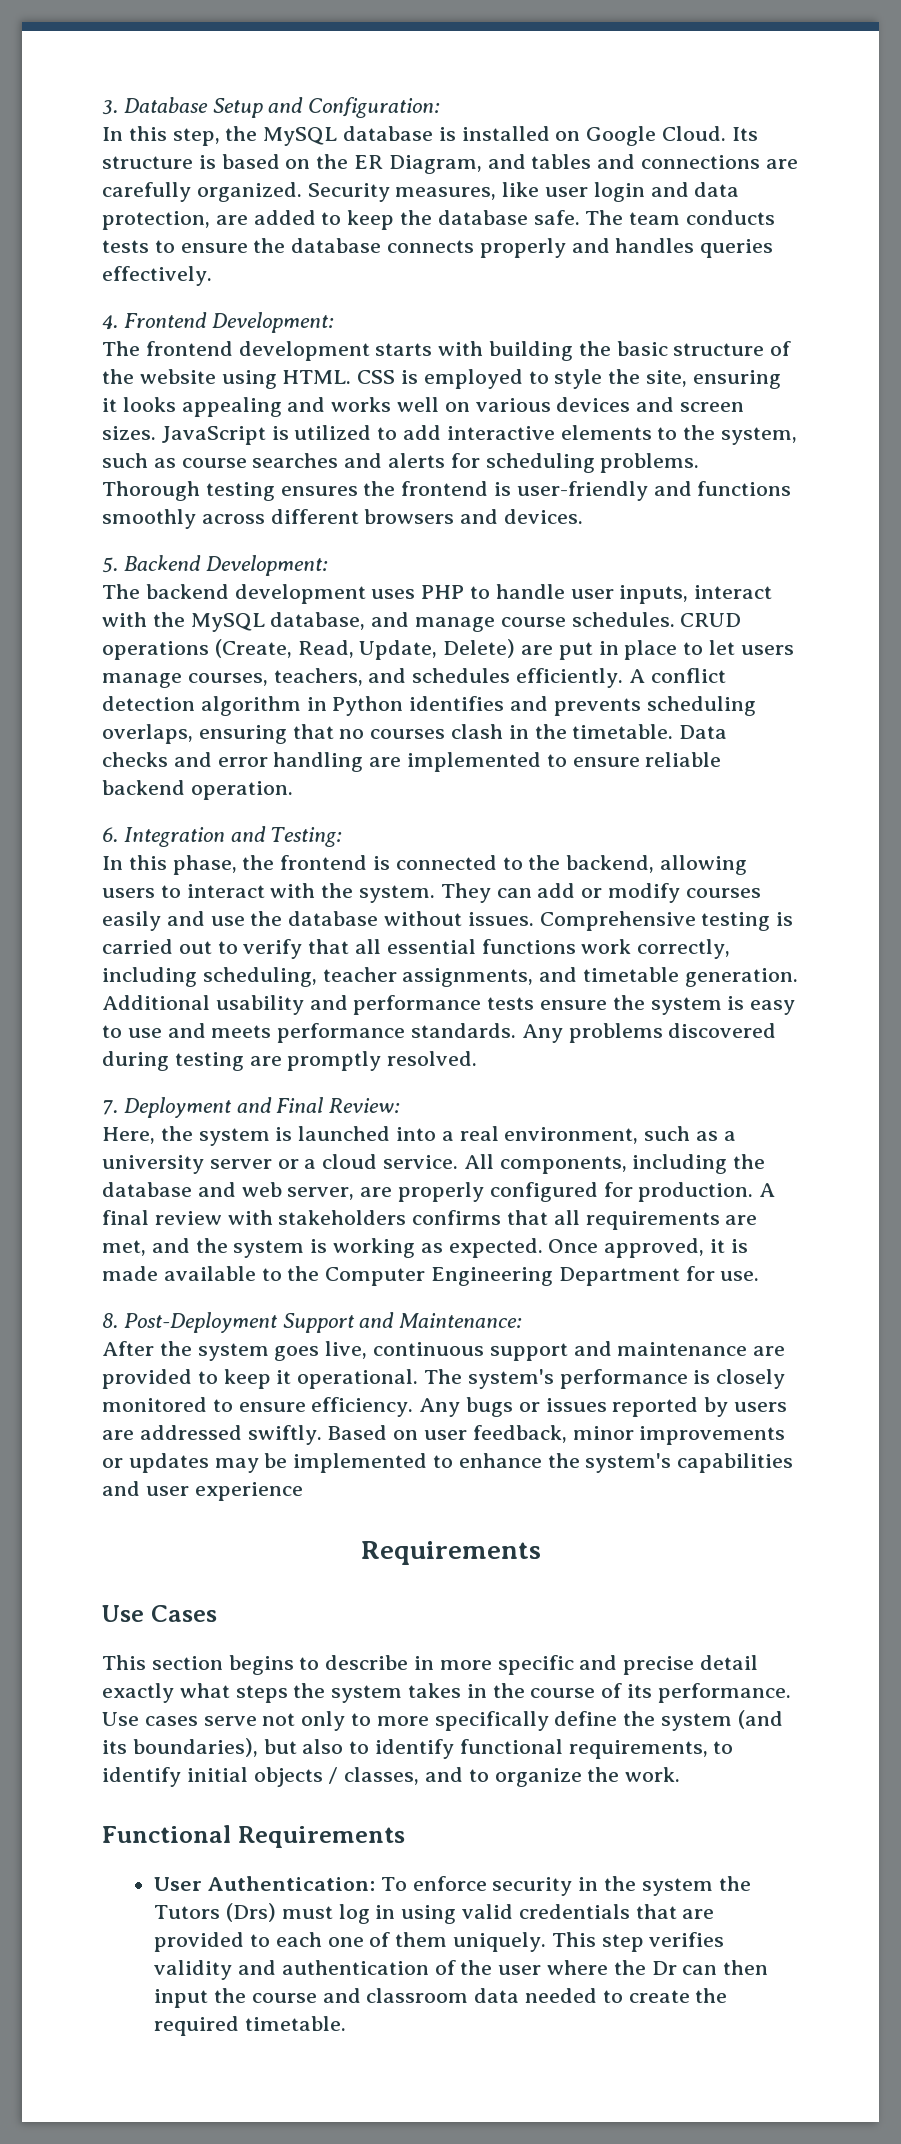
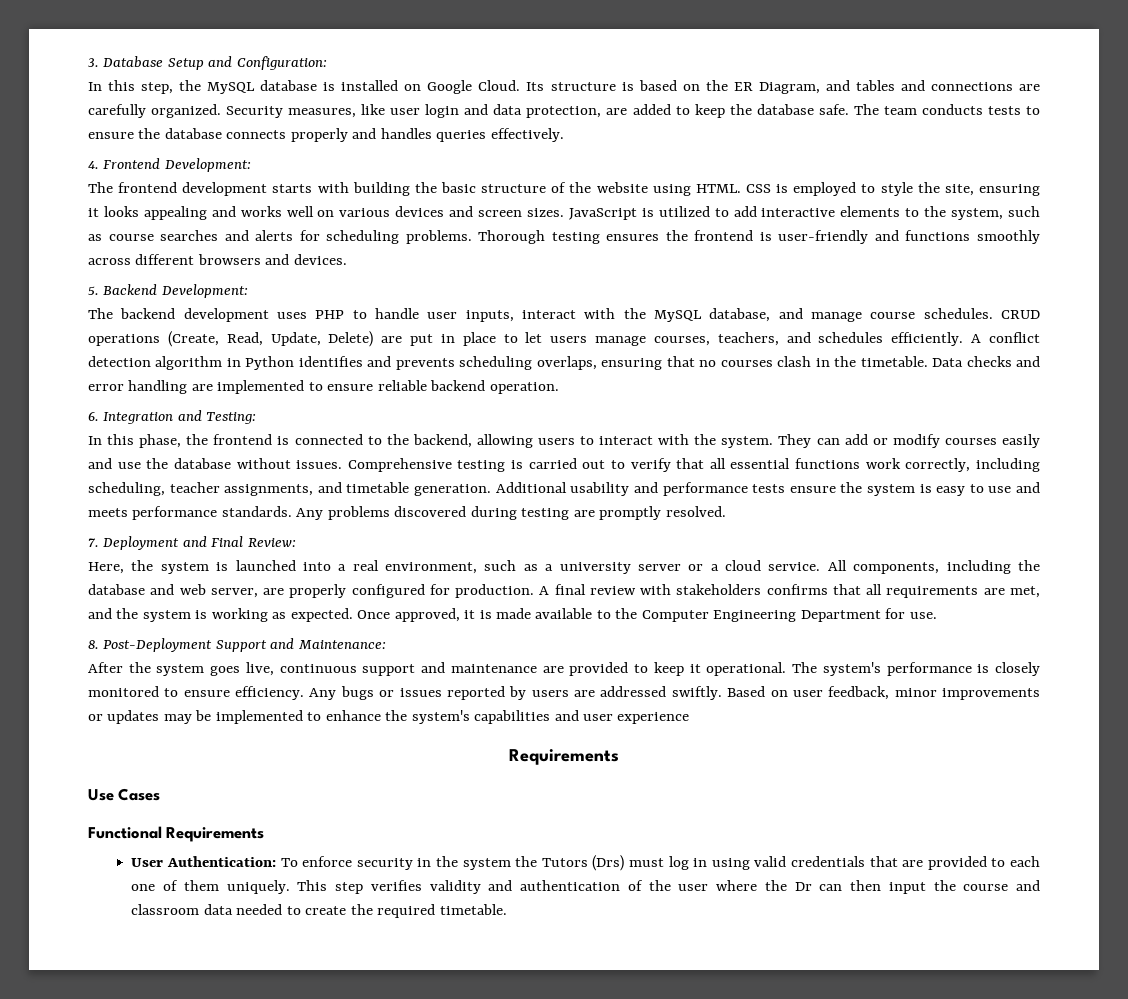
[102,1655,759,1675] [102,1683,791,1703] [102,1710,783,1731] [102,1738,734,1759] [102,1767,681,1787] // This section begins to describe in more specific and precise detail exactly what steps the system takes in the course of its performance. Use cases serve not only to more specifically define the system (and its boundaries), but also to identify functional requirements, to identify initial objects / classes, and to organize the work. -> (161, 794) none

